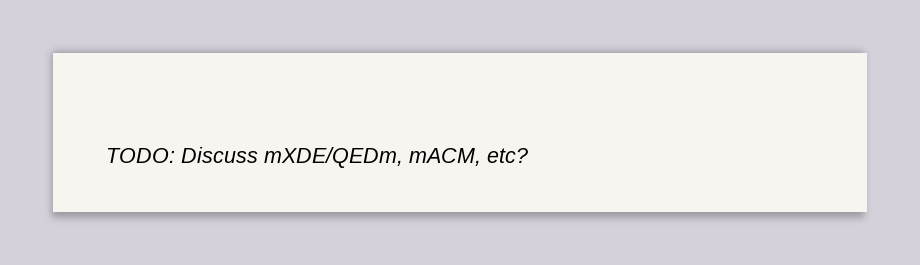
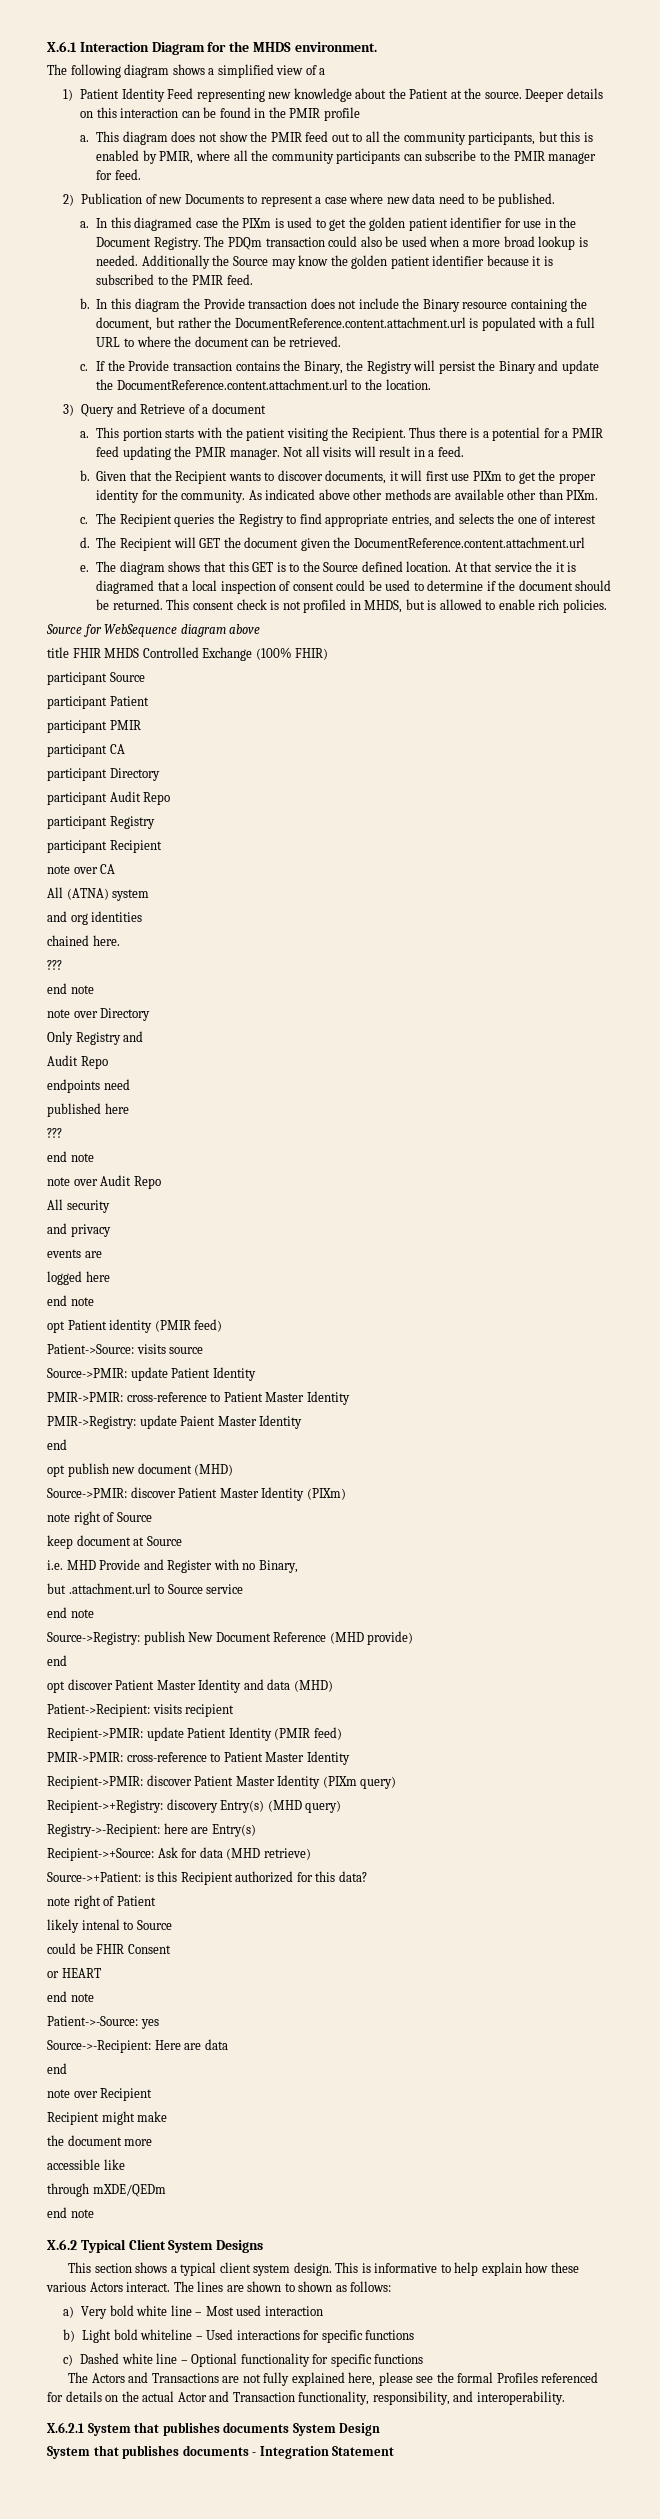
[106,147,528,168] TODO: Discuss mXDE/QEDm, mACM, etc? -> [47,41,377,55] [47,64,326,78] [63,88,603,102] [79,107,360,121] [79,131,593,145] [96,150,597,164] [96,169,141,180] [63,193,556,207] [79,217,577,231] [96,236,588,250] [96,255,553,269] [96,274,253,285] [79,298,588,312] [96,317,596,331] [96,336,342,347] [79,360,599,374] [96,379,431,390] [63,403,266,417] [79,427,603,441] [96,446,464,460] [79,470,596,484] [96,489,599,503] [79,513,596,527] [79,537,585,551] [79,561,577,575] [96,580,612,594] [96,599,607,613] [46,624,261,637] [47,647,329,661] [47,672,145,685] [47,696,149,709] [47,720,141,733] [47,744,125,757] [47,768,160,781] [47,791,171,805] [47,816,155,829] [47,840,162,853] [47,864,116,874] [47,887,150,901] [47,911,143,925] [47,935,120,946] [47,960,62,970] [47,983,94,994] [47,1008,151,1021] [47,1031,144,1045] [47,1055,108,1069] [47,1079,130,1093] [47,1103,129,1117] [47,1128,62,1138] [47,1151,94,1162] [47,1175,161,1189] [47,1199,110,1213] [47,1223,111,1237] [47,1249,102,1258] [47,1271,110,1285] [47,1295,94,1306] [47,1319,223,1333] [47,1344,204,1354] [47,1367,256,1381] [47,1391,350,1405] [47,1415,303,1429] [47,1439,67,1450] [47,1463,234,1477] [47,1487,346,1501] [47,1511,152,1525] [47,1535,182,1549] [47,1559,298,1573] [47,1583,244,1594] [47,1607,94,1618] [47,1631,414,1645] [47,1655,67,1666] [47,1679,333,1693] [47,1704,235,1717] [47,1727,342,1741] [47,1751,350,1765] [47,1775,397,1789] [47,1799,342,1813] [47,1823,256,1837] [47,1847,311,1861] [47,1871,367,1885] [47,1895,156,1909] [47,1919,172,1933] [47,1943,171,1954] [47,1968,101,1978] [47,1991,94,2002] [47,2016,159,2029] [47,2039,228,2053] [47,2063,67,2074] [47,2088,153,2101] [47,2111,168,2125] [47,2135,153,2146] [47,2159,125,2170] [47,2183,166,2197] [47,2207,94,2218] [47,2239,264,2253] [67,2262,579,2276] [46,2281,392,2292] [63,2305,323,2319] [63,2329,415,2343] [63,2353,424,2367] [67,2372,599,2386] [47,2391,565,2405] [47,2422,381,2436] [47,2445,395,2459] X.6.1 Interaction Diagram for the MHDS environment. // The following diagram shows a simplified view of a // 1) Patient Identity Feed representing new knowledge about the Patient at the source. Deeper details on this interaction can be found in the PMIR profile // a. This diagram does not show the PMIR feed out to all the community participants, but this is enabled by PMIR, where all the community participants can subscribe to the PMIR manager for feed. // 2) Publication of new Documents to represent a case where new data need to be published. // a. In this diagramed case the PIXm is used to get the golden patient identifier for use in the Document Registry. The PDQm transaction could also be used when a more broad lookup is needed. Additionally the Source may know the golden patient identifier because it is subscribed to the PMIR feed. // b. In this diagram the Provide transaction does not include the Binary resource containing the document, but rather the DocumentReference.content.attachment.url is populated with a full URL to where the document can be retrieved. // c. If the Provide transaction contains the Binary, the Registry will persist the Binary and update the DocumentReference.content.attachment.url to the location. // 3) Query and Retrieve of a document // a. This portion starts with the patient visiting the Recipient. Thus there is a potential for a PMIR feed updating the PMIR manager. Not all visits will result in a feed. // b. Given that the Recipient wants to discover documents, it will first use PIXm to get the proper identity for the community. As indicated above other methods are available other than PIXm. // c. The Recipient queries the Registry to find appropriate entries, and selects the one of interest // d. The Recipient will GET the document given the DocumentReference.content.attachment.url // e. The diagram shows that this GET is to the Source defined location. At that service the it is diagramed that a local inspection of consent could be used to determine if the document should be returned. This consent check is not profiled in MHDS, but is allowed to enable rich policies. // Source for WebSequence diagram above // title FHIR MHDS Controlled Exchange (100% FHIR) // participant Source // participant Patient // participant PMIR // participant CA // participant Directory // participant Audit Repo // participant Registry // participant Recipient // note over CA // All (ATNA) system // and org identities // chained here. // ??? // end note // note over Directory // Only Registry and // Audit Repo // endpoints need // published here // ??? // end note // note over Audit Repo // All security // and privacy // events are // logged here // end note // opt Patient identity (PMIR feed) // Patient->Source: visits source // Source->PMIR: update Patient Identity // PMIR->PMIR: cross-reference to Patient Master Identity // PMIR->Registry: update Paient Master Identity // end // opt publish new document (MHD) // Source->PMIR: discover Patient Master Identity (PIXm) // note right of Source // keep document at Source // i.e. MHD Provide and Register with no Binary, // but .attachment.url to Source service // end note // Source->Registry: publish New Document Reference (MHD provide) // end // opt discover Patient Master Identity and data (MHD) // Patient->Recipient: visits recipient // Recipient->PMIR: update Patient Identity (PMIR feed) // PMIR->PMIR: cross-reference to Patient Master Identity // Recipient->PMIR: discover Patient Master Identity (PIXm query) // Recipient->+Registry: discovery Entry(s) (MHD query) // Registry->-Recipient: here are Entry(s) // Recipient->+Source: Ask for data (MHD retrieve) // Source->+Patient: is this Recipient authorized for this data? // note right of Patient // likely intenal to Source // could be FHIR Consent // or HEART // end note // Patient->-Source: yes // Source->-Recipient: Here are data // end // note over Recipient // Recipient might make // the document more // accessible like // through mXDE/QEDm // end note // X.6.2 Typical Client System Designs // This section shows a typical client system design. This is informative to help explain how these various Actors interact. The lines are shown to shown as follows: // a) Very bold white line – Most used interaction // b) Light bold whiteline – Used interactions for specific functions // c) Dashed white line – Optional functionality for specific functions // The Actors and Transactions are not fully explained here, please see the formal Profiles referenced for details on the actual Actor and Transaction functionality, responsibility, and interoperability. // X.6.2.1 System that publishes documents System Design // System that publishes documents - Integration Statement

